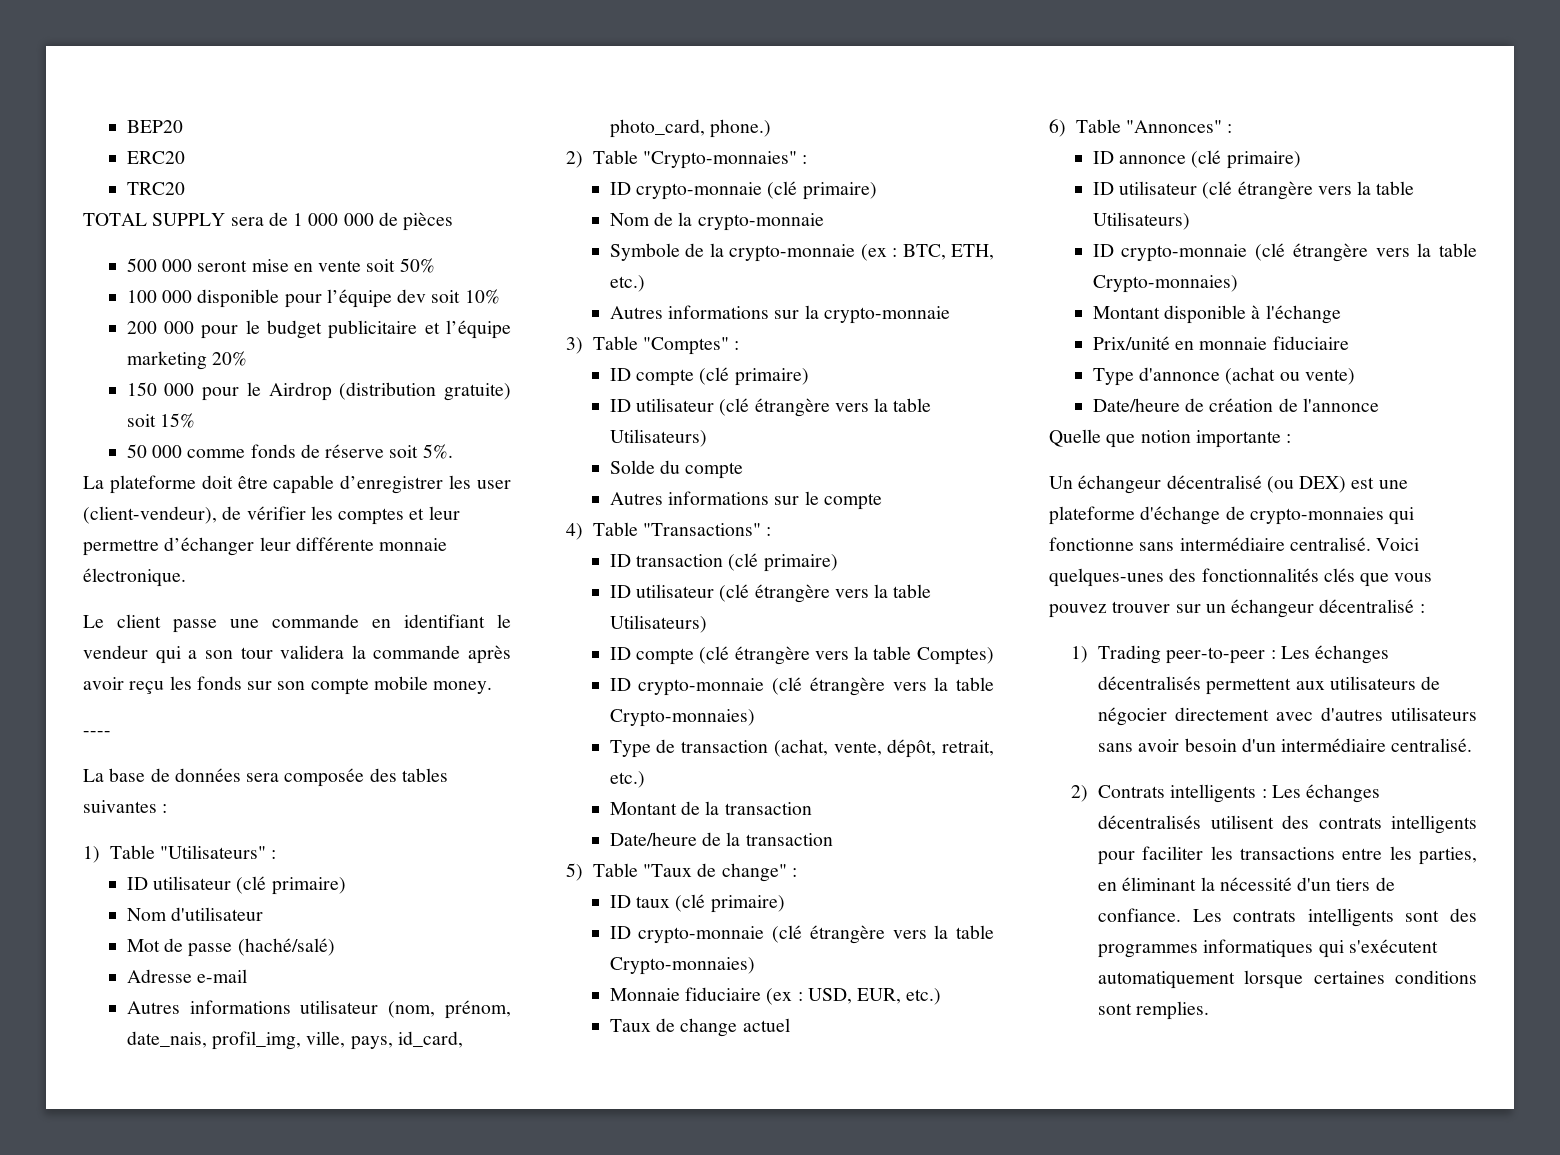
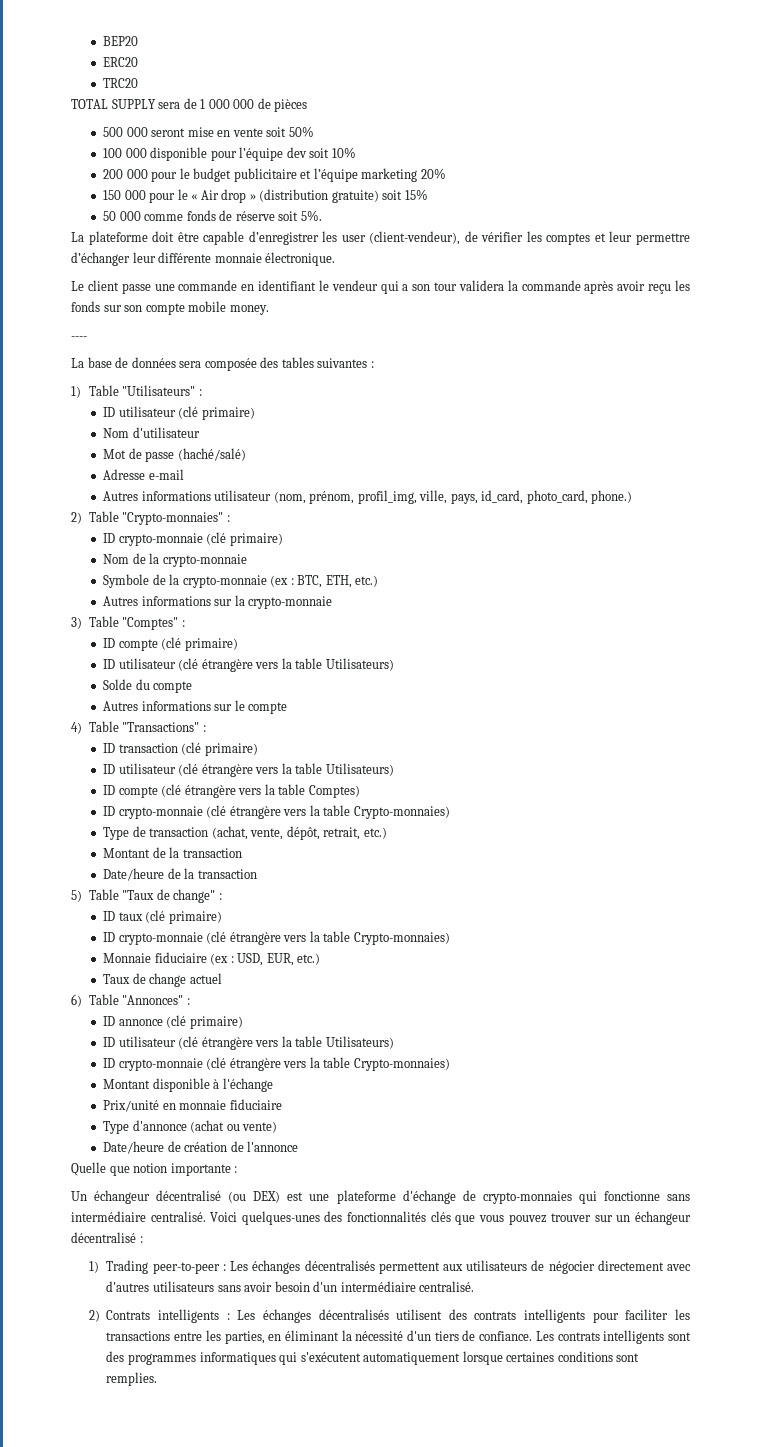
[268,382,332,401] Airdrop -> [191,189,256,203] « Air drop »
[126,1031,207,1048] date_nais, -> (355, 497) none

